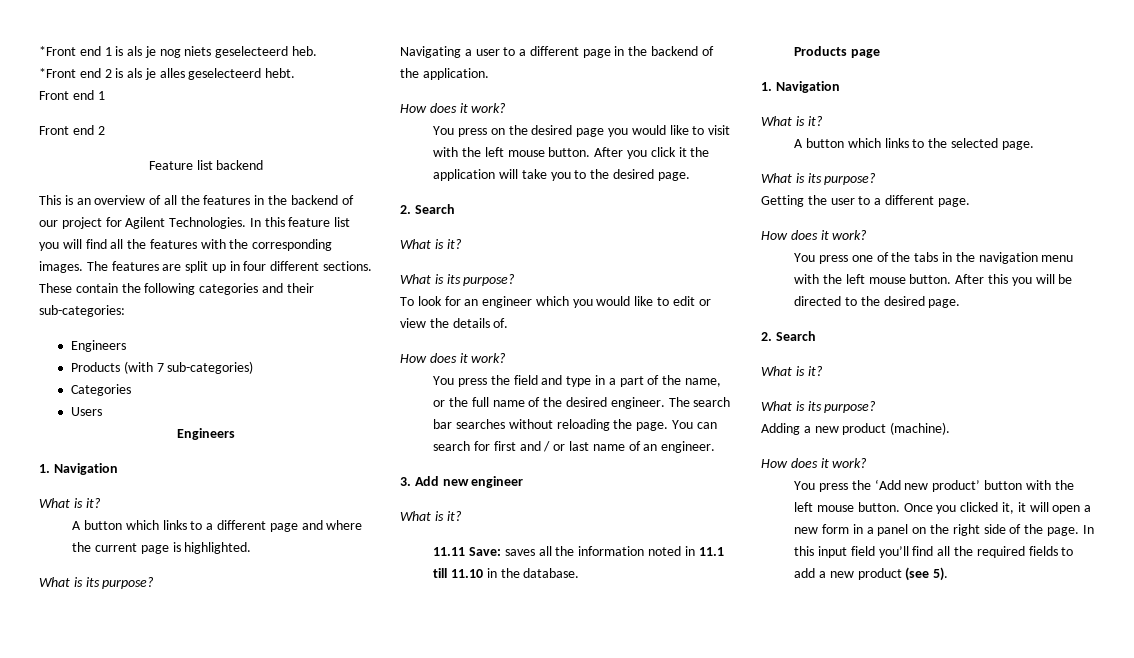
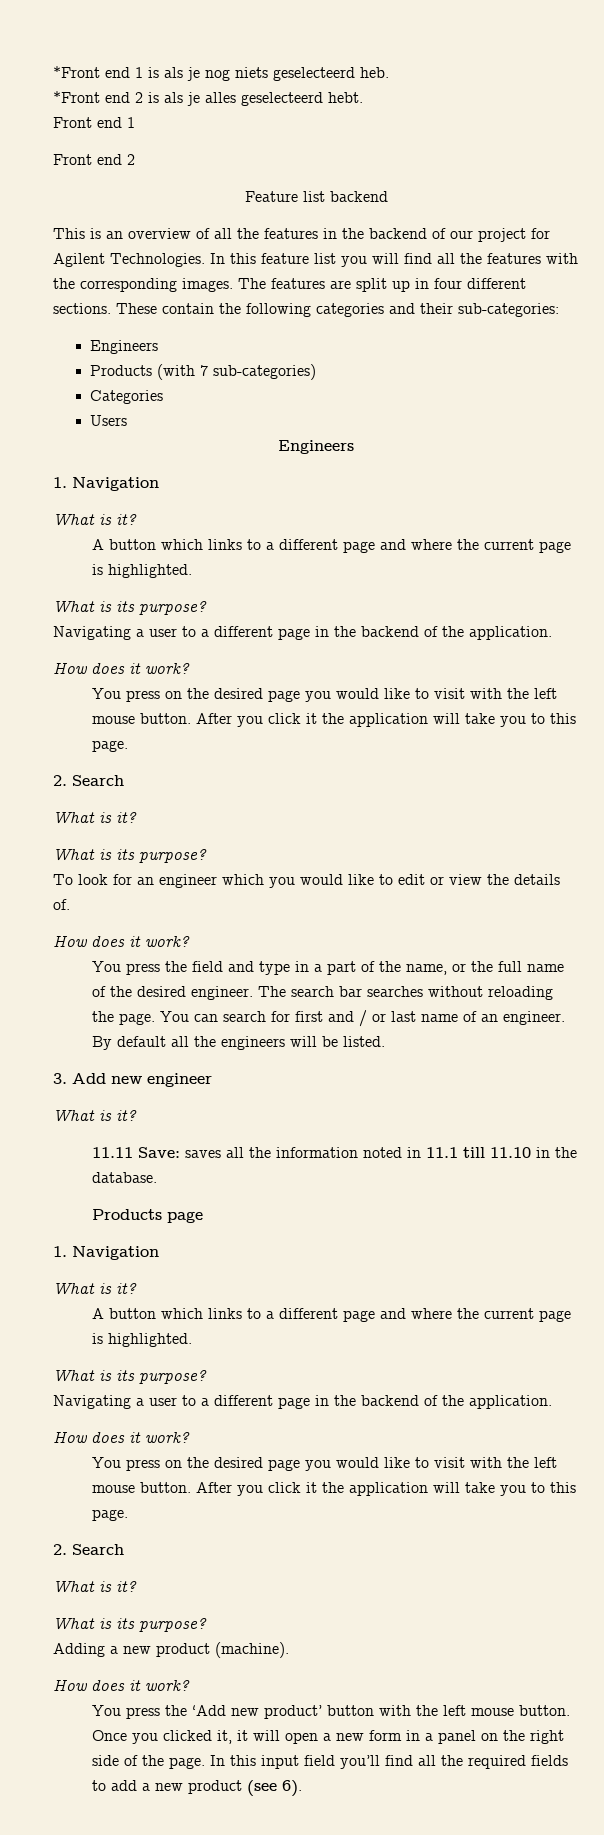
[590,169,654,179] the desired -> [550,713,577,724] this
(716, 447) none -> [92,1036,386,1050] By default all the engineers will be listed.
[928,138,1034,150] [761,173,877,185] [761,195,970,207] [761,230,868,240] [794,252,1074,264] [794,274,1073,286] [794,296,925,306] the selected page. // What is its purpose? // Getting the user to a different page. // How does it work? // You press one of the tabs in the navigation menu with the left mouse button. After this you will be directed to the desired -> [266,1308,572,1322] [92,1333,193,1347] [53,1369,207,1384] [53,1395,552,1409] [53,1431,190,1443] [92,1457,558,1471] [92,1482,577,1496] a different page and where the current page is highlighted. // What is its purpose? // Navigating a user to a different page in the backend of the application. // How does it work? // You press on the desired page you would like to visit with the left mouse button. After you click it the application will take you to this
[933,567,949,581] 5). -> [282,1780,303,1797] 6).

